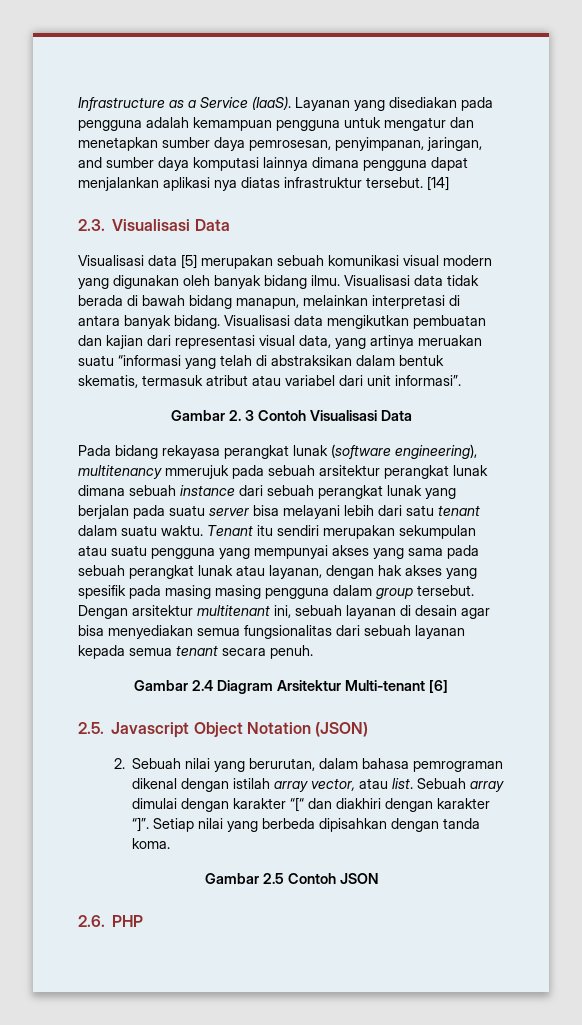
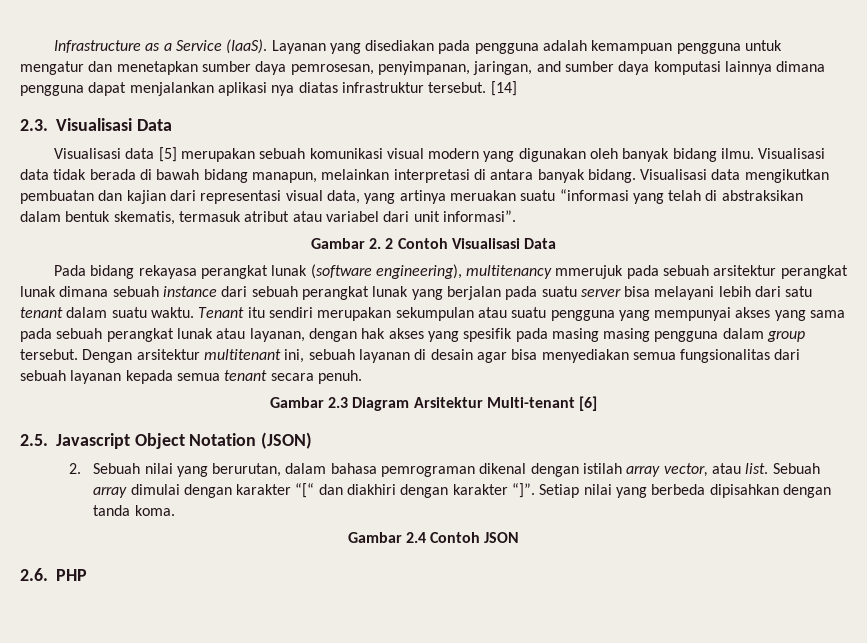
[244,410,254,421] 3 -> [385,238,394,249] 2
[192,680,213,691] 2.4 -> [328,397,349,408] 2.3
[262,873,284,884] 2.5 -> [405,532,426,543] 2.4

